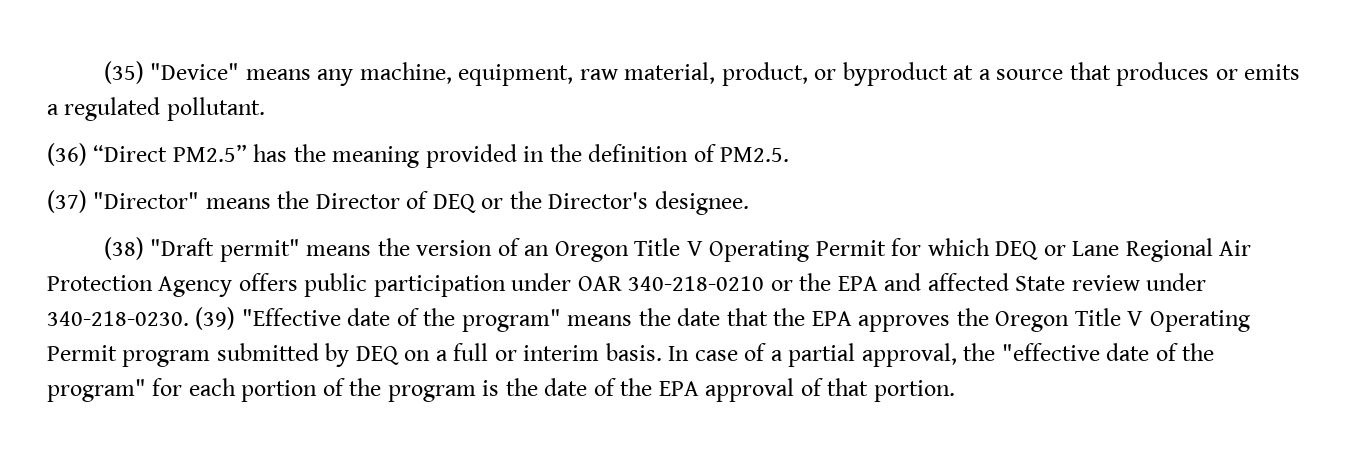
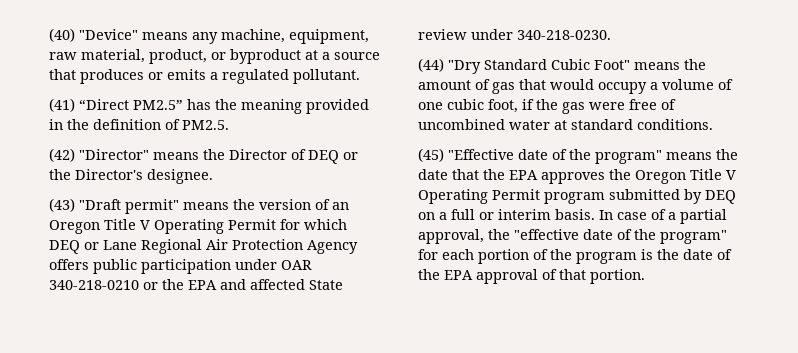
[103,61,144,84] (35) -> [49,28,75,42] (40)
[47,143,87,166] (36) -> [49,98,75,112] (41)
[47,190,87,213] (37) -> [49,148,75,162] (42)
[103,237,144,260] (38) -> [49,198,75,212] (43)
[195,307,236,330] (39) -> [418,58,706,74] [418,79,733,94] [418,99,676,114] [418,119,713,130] [418,148,444,162] // (44) "Dry Standard Cubic Foot" means the amount of gas that would occupy a volume of one cubic foot, if the gas were free of uncombined water at standard conditions. // (45)

